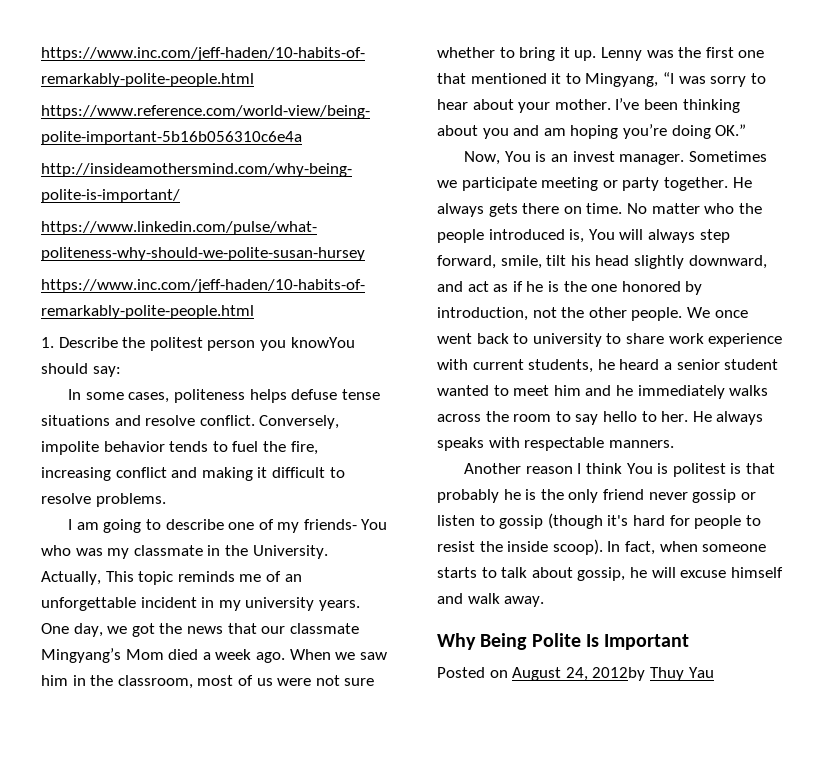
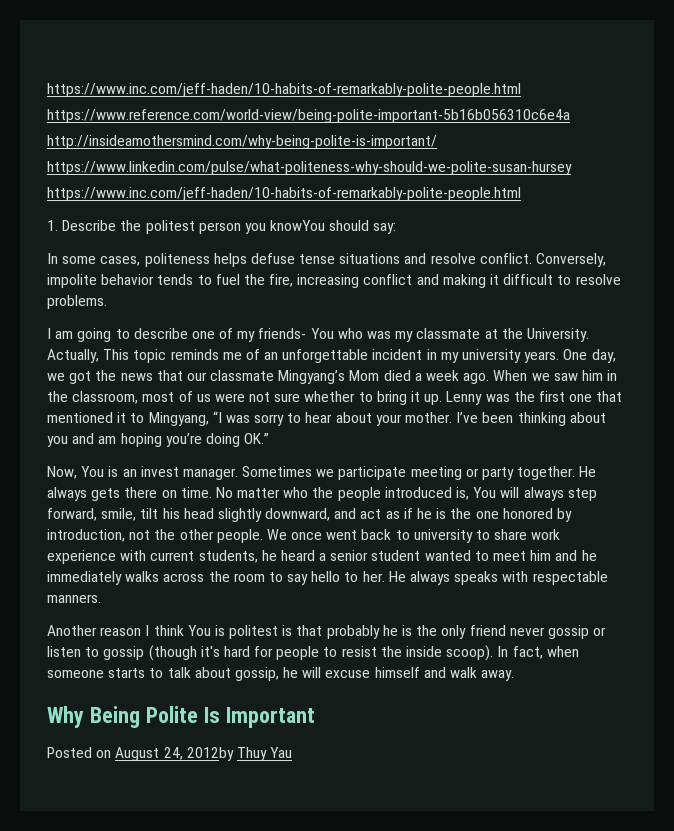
[207,545,221,556] in -> [484,329,498,339] at

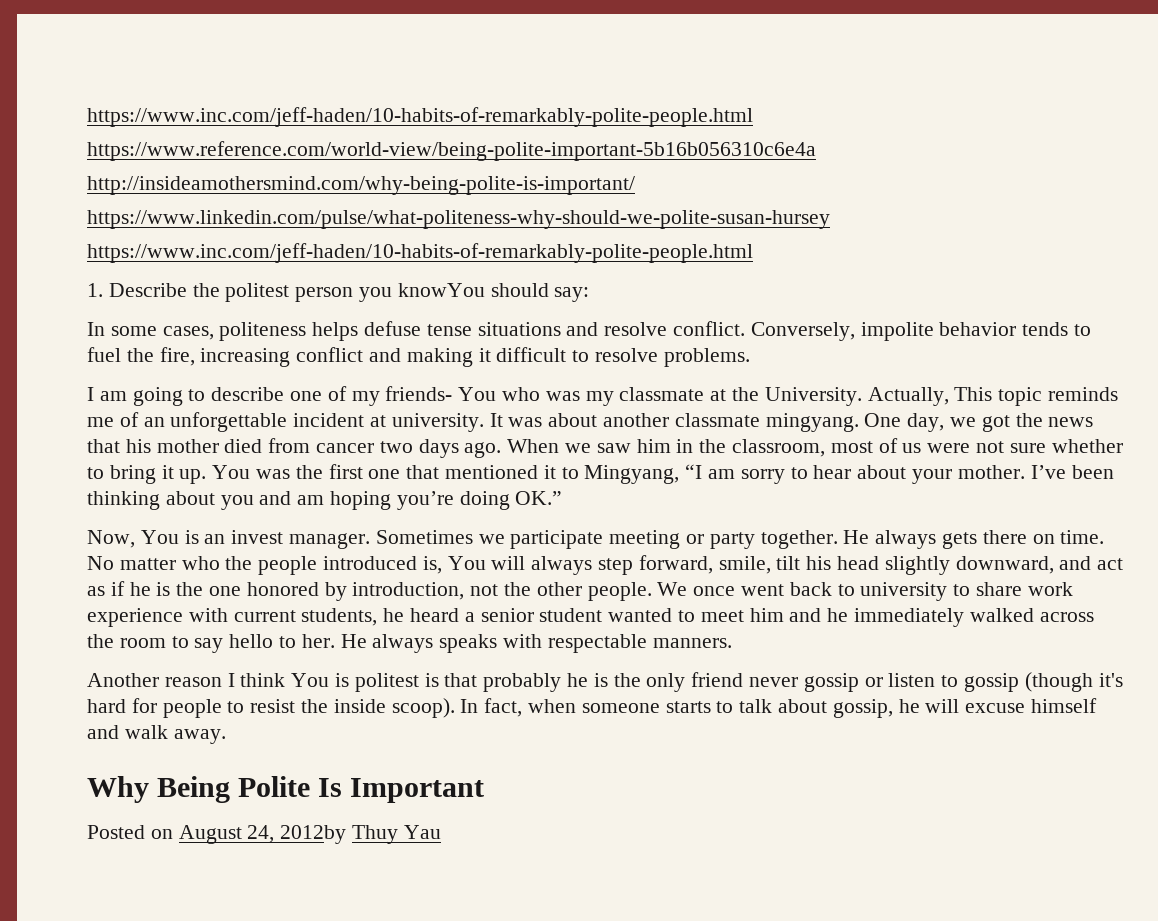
[426,349,560,363] in my university years. -> [370,413,859,432] at university. It was about another classmate mingyang.
[186,370,460,384] our classmate Mingyang’s Mom died a week -> [125,438,459,458] his mother died from cancer two days
[446,391,483,405] Lenny -> [212,465,251,479] You
[225,415,250,423] was -> [708,469,736,479] am
[125,571,160,582] walks -> [969,608,1034,622] walked

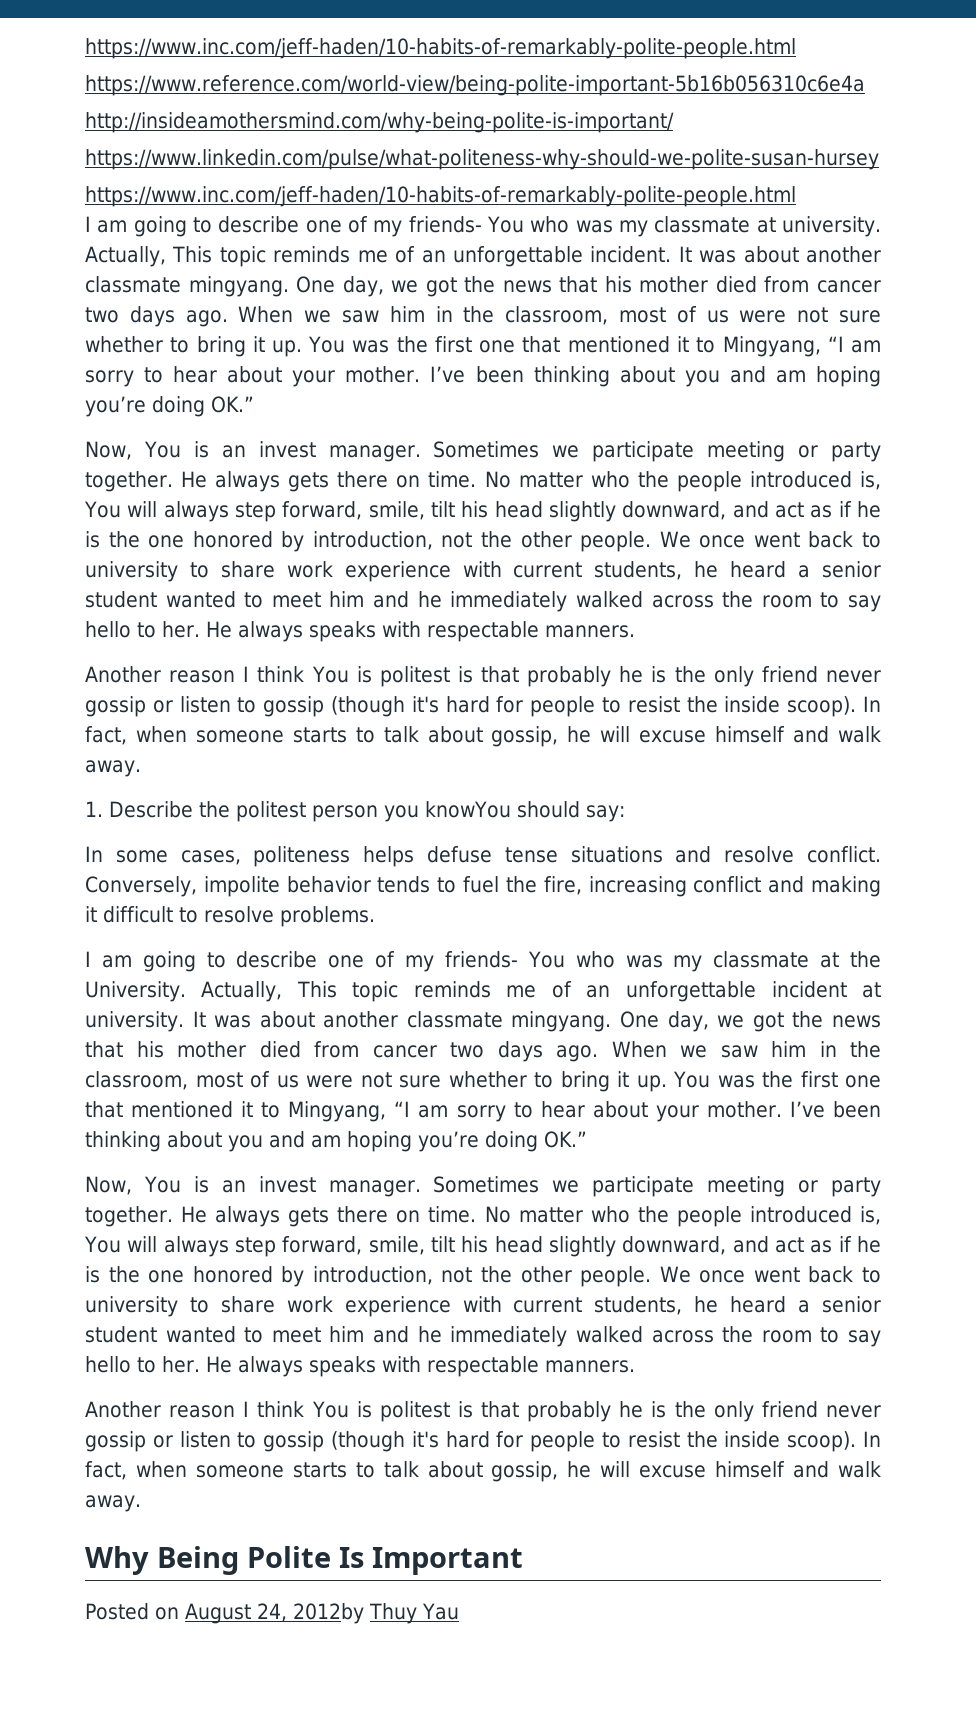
(753, 253) none -> [85,216,882,237] [85,246,881,267] [85,276,882,297] [85,306,881,327] [85,336,881,357] [85,366,881,387] [85,396,254,417] [85,441,882,462] [85,471,881,492] [84,501,882,522] [85,531,881,552] [85,561,881,582] [85,591,882,612] [85,621,635,642] [85,666,881,687] [85,696,881,717] [85,726,881,747] [85,760,141,777] // I am going to describe one of my friends- You who was my classmate at university. Actually, This topic reminds me of an unforgettable incident. It was about another classmate mingyang. One day, we got the news that his mother died from cancer two days ago. When we saw him in the classroom, most of us were not sure whether to bring it up. You was the first one that mentioned it to Mingyang, “I am sorry to hear about your mother. I’ve been thinking about you and am hoping you’re doing OK.” // Now, You is an invest manager. Sometimes we participate meeting or party together. He always gets there on time. No matter who the people introduced is, You will always step forward, smile, tilt his head slightly downward, and act as if he is the one honored by introduction, not the other people. We once went back to university to share work experience with current students, he heard a senior student wanted to meet him and he immediately walked across the room to say hello to her. He always speaks with respectable manners. // Another reason I think You is politest is that probably he is the only friend never gossip or listen to gossip (though it's hard for people to resist the inside scoop). In fact, when someone starts to talk about gossip, he will excuse himself and walk away.

